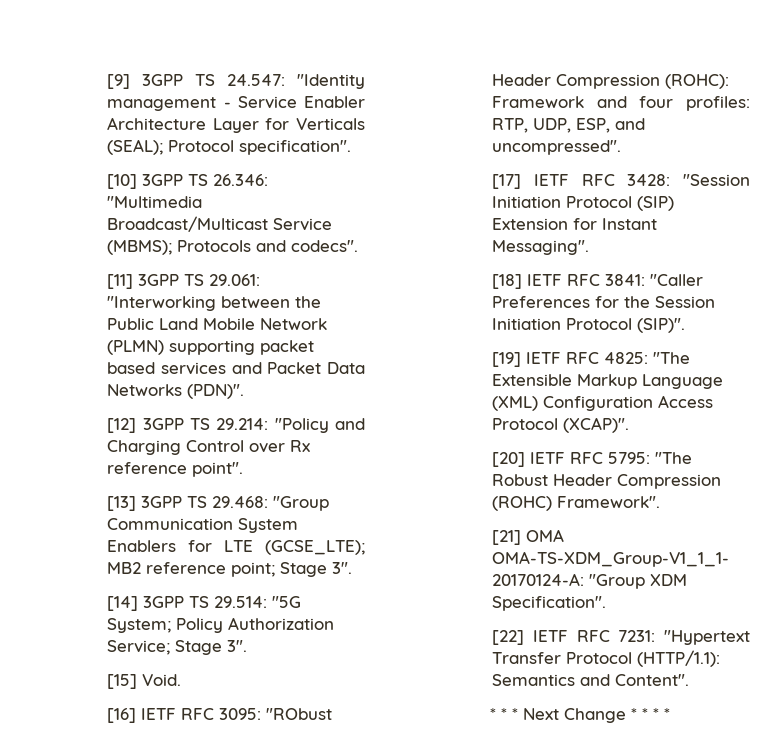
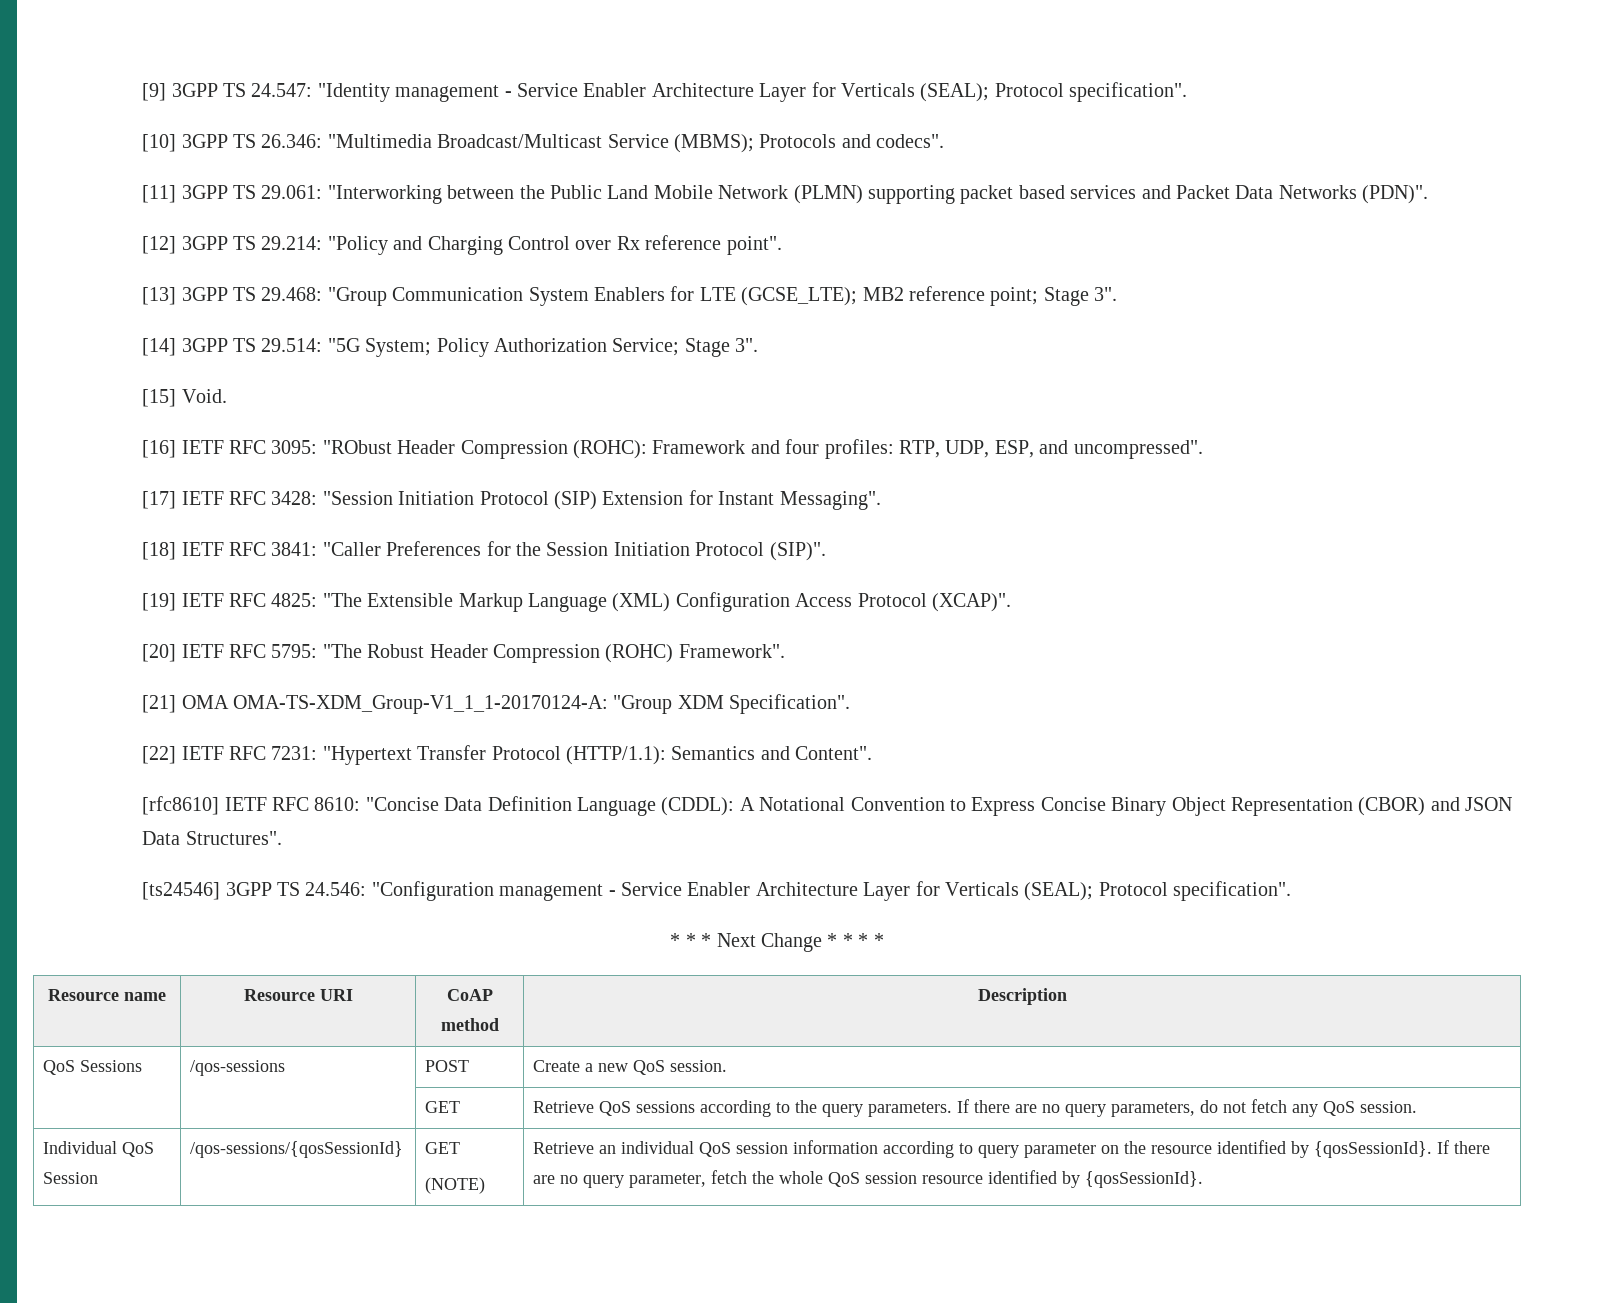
(690, 680) none -> [142,796,1513,816] [142,831,282,845] [142,881,1292,901] // [rfc8610] IETF RFC 8610: "Concise Data Definition Language (CDDL): A Notational Convention to Express Concise Binary Object Representation (CBOR) and JSON Data Structures". // [ts24546] 3GPP TS 24.546: "Configuration management - Service Enabler Architecture Layer for Verticals (SEAL); Protocol specification".
(670, 714) none -> [48,989,166,1001] [243,989,353,1001] [446,989,493,1001] [440,1018,499,1031] [977,988,1067,1005] [43,1060,143,1075] [190,1060,286,1076] [425,1060,470,1072] [533,1060,728,1075] [425,1101,461,1113] [533,1099,1418,1117] [43,1141,155,1157] [43,1172,99,1184] [190,1141,404,1158] [425,1142,461,1154] [425,1177,486,1194] [533,1140,1491,1158] [533,1170,1204,1188] // Resource name | Resource URI | CoAP method | Description // QoS Sessions | /qos-sessions | POST | Create a new QoS session. // | | GET | Retrieve QoS sessions according to the query parameters. If there are no query parameters, do not fetch any QoS session. // Individual QoS Session | /qos-sessions/{qosSessionId} | GET // (NOTE) | Retrieve an individual QoS session information according to query parameter on the resource identified by {qosSessionId}. If there are no query parameter, fetch the whole QoS session resource identified by {qosSessionId}.

